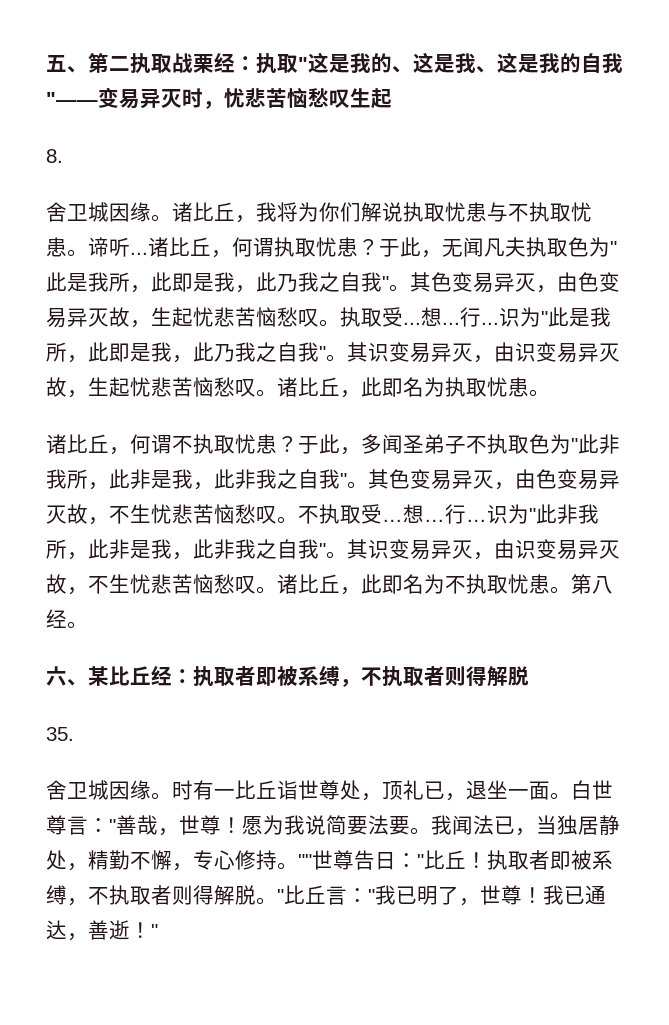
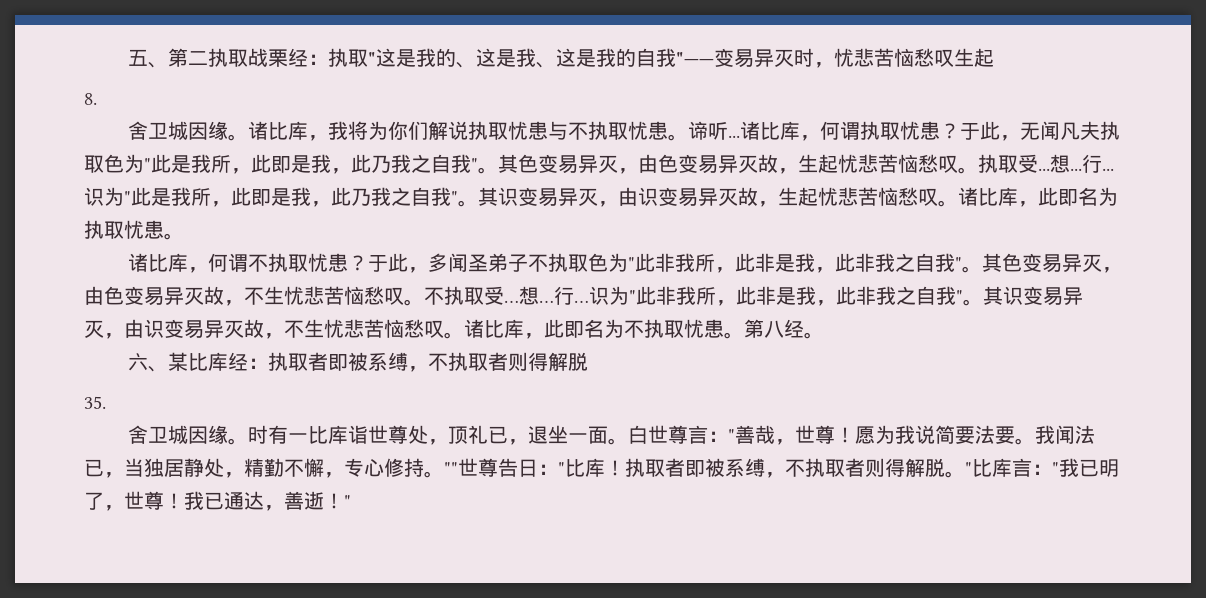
[214,202,235,221] 丘 -> [287,121,308,140] 库
[190,237,211,256] 丘 -> [779,121,800,140] 库
[319,377,340,396] 丘 -> [998,187,1018,206] 库
[88,434,109,453] 丘 -> [167,253,188,272] 库
[319,574,340,593] 丘 -> [504,319,524,338] 库
[130,666,151,685] 丘 -> [207,352,228,371] 库
[256,780,277,799] 丘 -> [327,425,348,444] 库
[445,850,466,869] 丘 -> [585,458,605,477] 库
[305,885,326,904] 丘 -> [992,458,1012,477] 库

